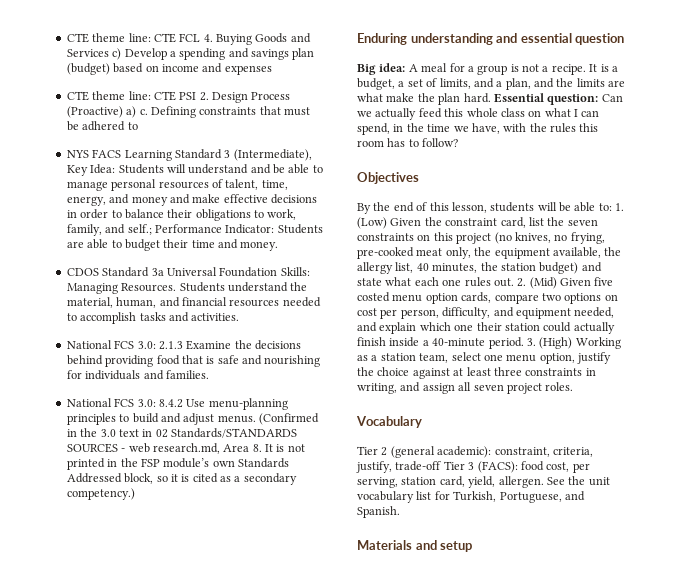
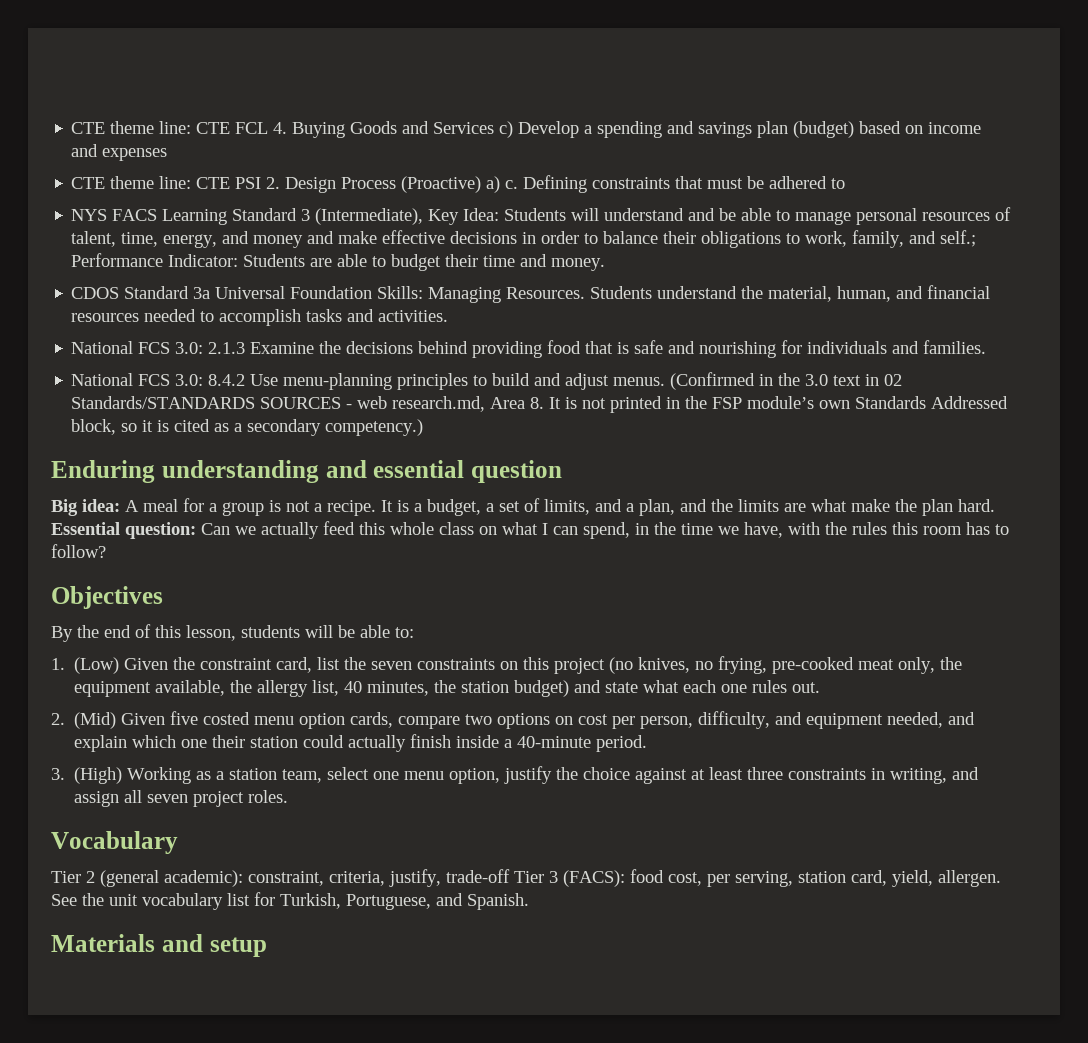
(612, 207) none -> (414, 632) //
(514, 282) none -> (821, 687) //
(524, 343) none -> (648, 743) //

